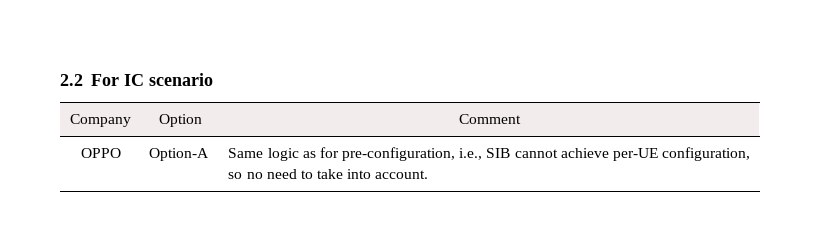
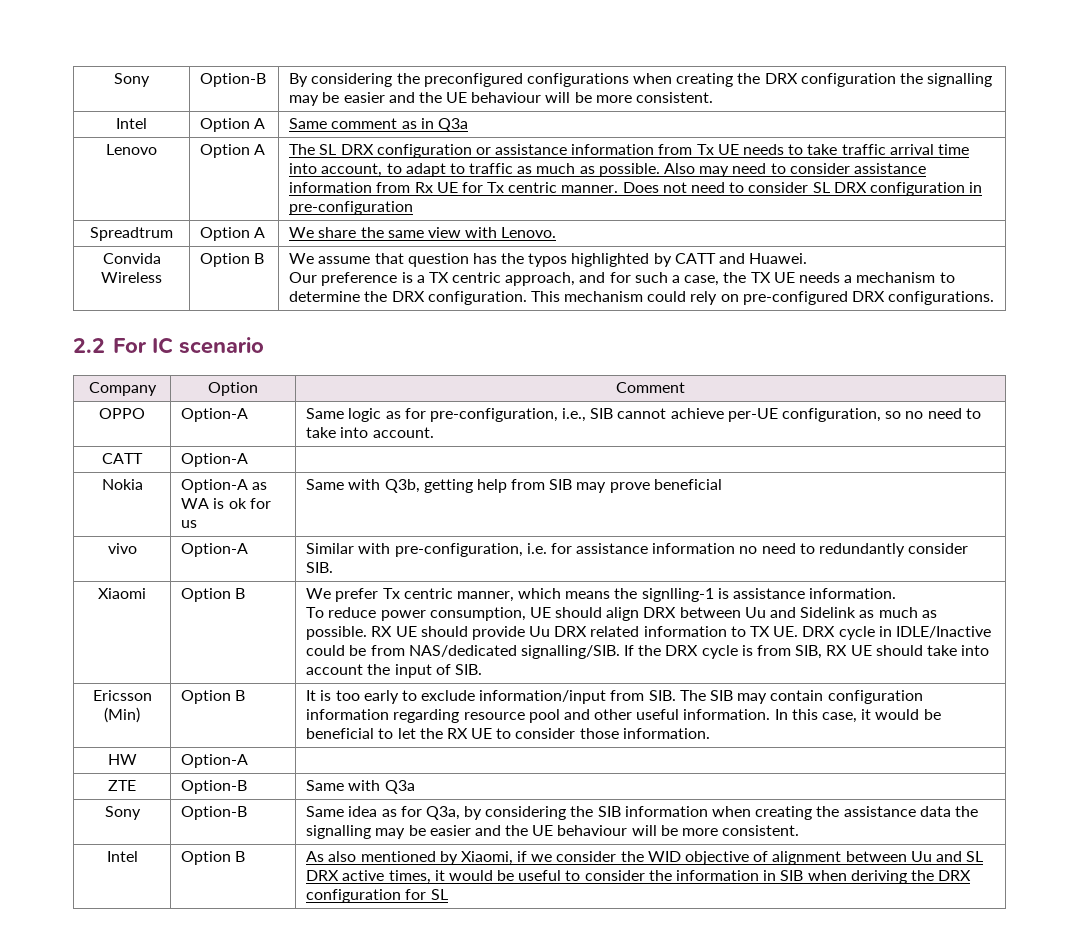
(60, 80) none -> [114,73,150,87] [200,73,267,87] [289,73,993,87] [289,92,714,106] [116,118,147,129] [200,118,266,132] [289,118,468,132] [106,144,157,155] [200,144,266,158] [289,144,969,158] [289,163,926,177] [289,182,983,196] [289,201,414,215] [90,227,173,241] [200,227,266,241] [289,227,557,238] [102,253,161,264] [101,272,162,283] [200,253,265,267] [289,253,808,267] [289,272,955,286] [289,291,995,305] Sony | Option-B | By considering the preconfigured configurations when creating the DRX configuration the signalling may be easier and the UE behaviour will be more consistent. // Intel | Option A | Same comment as in Q3a // Lenovo | Option A | The SL DRX configuration or assistance information from Tx UE needs to take traffic arrival time into account, to adapt to traffic as much as possible. Also may need to consider assistance information from Rx UE for Tx centric manner. Does not need to consider SL DRX configuration in pre-configuration // Spreadtrum | Option A | We share the same view with Lenovo. // Convida Wireless | Option B | We assume that question has the typos highlighted by CATT and Huawei. // Our preference is a TX centric approach, and for such a case, the TX UE needs a mechanism to determine the DRX configuration. This mechanism could rely on pre-configured DRX configurations. //
(429, 174) none -> [102,453,143,464] [181,453,249,467] [101,479,143,490] [181,479,268,493] [181,498,271,509] [181,520,198,528] [306,479,722,493] [107,543,137,554] [181,543,249,557] [306,543,969,557] [306,562,334,573] [98,588,146,599] [181,588,246,602] [306,588,897,602] [306,607,937,621] [306,626,991,640] [306,645,990,659] [306,664,482,678] [92,690,152,701] [104,707,140,723] [181,690,246,704] [306,690,923,704] [306,709,941,723] [306,728,710,739] [107,754,137,765] [181,754,249,768] [108,780,136,791] [181,780,248,794] [306,780,415,794] [104,806,141,820] [181,806,248,820] [306,806,978,820] [306,825,800,839] [106,851,138,862] [181,851,246,865] [306,851,984,865] [306,870,972,884] [306,889,448,903] // CATT | Option-A | // Nokia | Option-A as WA is ok for us | Same with Q3b, getting help from SIB may prove beneficial // vivo | Option-A | Similar with pre-configuration, i.e. for assistance information no need to redundantly consider SIB. // Xiaomi | Option B | We prefer Tx centric manner, which means the signlling-1 is assistance information. // To reduce power consumption, UE should align DRX between Uu and Sidelink as much as possible. RX UE should provide Uu DRX related information to TX UE. DRX cycle in IDLE/Inactive could be from NAS/dedicated signalling/SIB. If the DRX cycle is from SIB, RX UE should take into account the input of SIB. // Ericsson (Min) | Option B | It is too early to exclude information/input from SIB. The SIB may contain configuration information regarding resource pool and other useful information. In this case, it would be beneficial to let the RX UE to consider those information. // HW | Option-A | // ZTE | Option-B | Same with Q3a // Sony | Option-B | Same idea as for Q3a, by considering the SIB information when creating the assistance data the signalling may be easier and the UE behaviour will be more consistent. // Intel | Option B | As also mentioned by Xiaomi, if we consider the WID objective of alignment between Uu and SL DRX active times, it would be useful to consider the information in SIB when deriving the DRX configuration for SL

